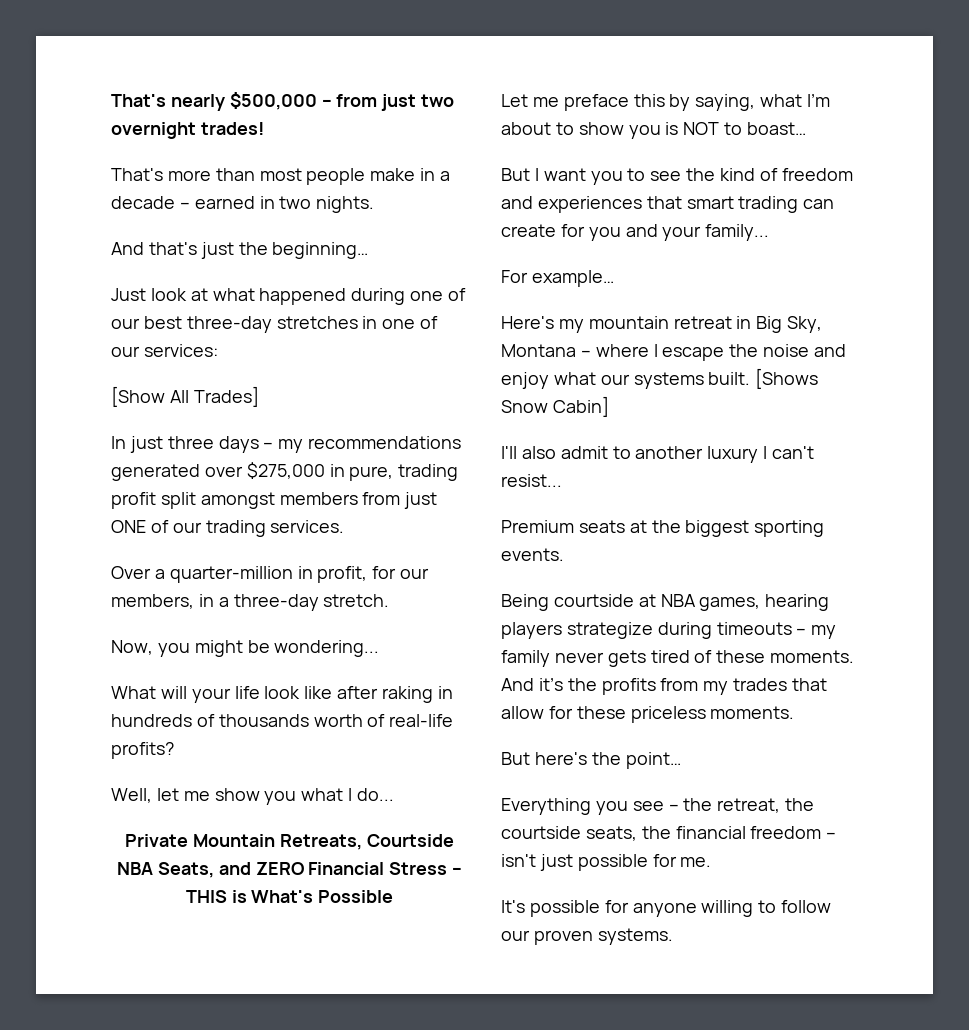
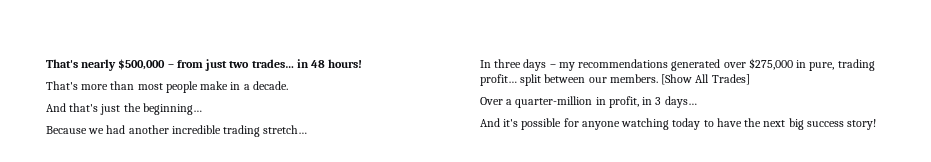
[111,122,264,139] overnight trades! -> [251,59,363,68] trades… in 48 hours!
[111,196,375,213] decade – earned in two nights. -> [252,81,288,90] decade.
[111,288,467,305] [111,316,439,333] [111,344,218,357] [111,386,259,407] Just look at what happened during one of our best three-day stretches in one of our services: // [Show All Trades] -> [46,125,308,137] Because we had another incredible trading stretch…
[129,436,163,453] just -> (491, 64) none
[111,492,438,509] [111,520,345,537] profit split amongst members from just ONE of our trading services. -> [480,74,750,86] profit… split between our members. [Show All Trades]
[372,566,430,579] [111,594,390,611] [111,640,380,657] [111,686,453,703] [111,714,454,727] [111,742,174,759] [111,788,395,805] [125,834,454,850] [116,862,463,878] [185,890,394,903] [501,94,831,111] [501,122,807,139] [501,168,853,185] [501,196,835,213] [501,224,770,241] [501,270,614,287] [501,316,823,333] [501,344,847,361] [501,368,819,389] [501,396,609,417] [501,446,815,463] [501,474,562,487] [501,520,825,537] [501,548,564,561] [501,594,830,611] [501,622,837,639] [501,650,855,667] [501,678,828,695] [501,706,795,723] [501,752,681,769] [501,798,815,815] [501,826,837,841] [501,854,712,871] [501,900,832,917] [501,928,673,945] for our members, in a three-day stretch. // Now, you might be wondering... // What will your life look like after raking in hundreds of thousands worth of real-life profits? // Well, let me show you what I do... // Private Mountain Retreats, Courtside NBA Seats, and ZERO Financial Stress – THIS is What's Possible // Let me preface this by saying, what I’m about to show you is NOT to boast… // But I want you to see the kind of freedom and experiences that smart trading can create for you and your family... // For example… // Here's my mountain retreat in Big Sky, Montana – where I escape the noise and enjoy what our systems built. [Shows Snow Cabin] // I'll also admit to another luxury I can't resist... // Premium seats at the biggest sporting events. // Being courtside at NBA games, hearing players strategize during timeouts – my family never gets tired of these moments. And it’s the profits from my trades that allow for these priceless moments. // But here's the point… // Everything you see – the retreat, the courtside seats, the financial freedom – isn't just possible for me. // It's possible for anyone willing to follow our proven systems. -> [642,96,697,108] [480,118,877,130] in 3 days… // And it's possible for anyone watching today to have the next big success story!

